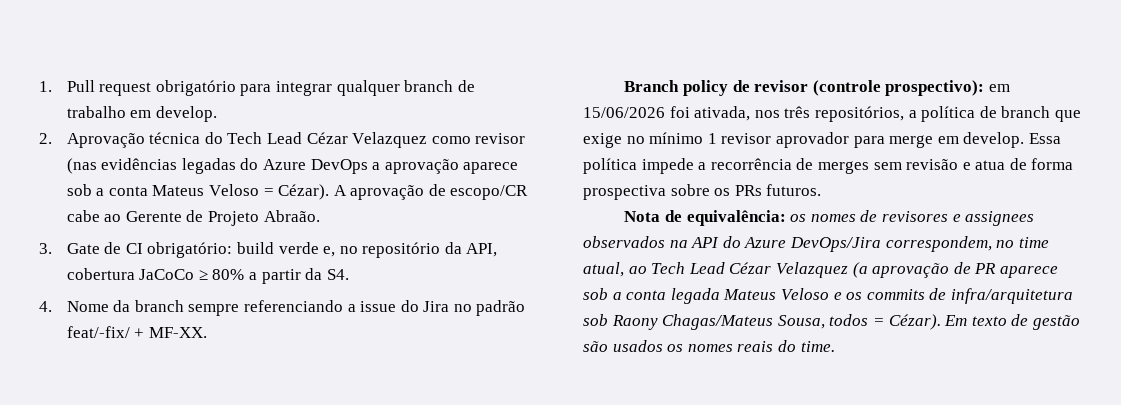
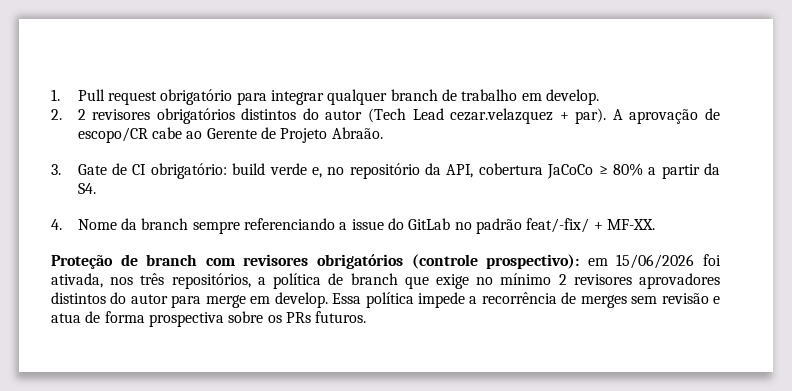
[66,132,526,148] [66,158,519,174] [66,184,330,200] Aprovação técnica do Tech Lead Cézar Velazquez como revisor (nas evidências legadas do Azure DevOps a aprovação aparece sob a conta Mateus Veloso = Cézar). -> [77,108,607,124] 2 revisores obrigatórios distintos do autor (Tech Lead cezar.velazquez + par).
[423,301,450,312] Jira -> [408,218,451,230] GitLab
[624,80,809,96] Branch policy de revisor -> [51,254,403,269] Proteção de branch com revisores obrigatórios
[707,132,849,148] 1 revisor aprovador -> [558,273,720,289] [51,292,168,304] 2 revisores aprovadores distintos do autor
[624,210,1035,226] [583,236,1049,252] [583,262,1058,278] [583,288,1073,304] [583,314,1080,330] [583,340,835,352] // Nota de equivalência: os nomes de revisores e assignees observados na API do Azure DevOps/Jira correspondem, no time atual, ao Tech Lead Cézar Velazquez (a aprovação de PR aparece sob a conta legada Mateus Veloso e os commits de infra/arquitetura sob Raony Chagas/Mateus Sousa, todos = Cézar). Em texto de gestão são usados os nomes reais do time. -> (367, 317) none

